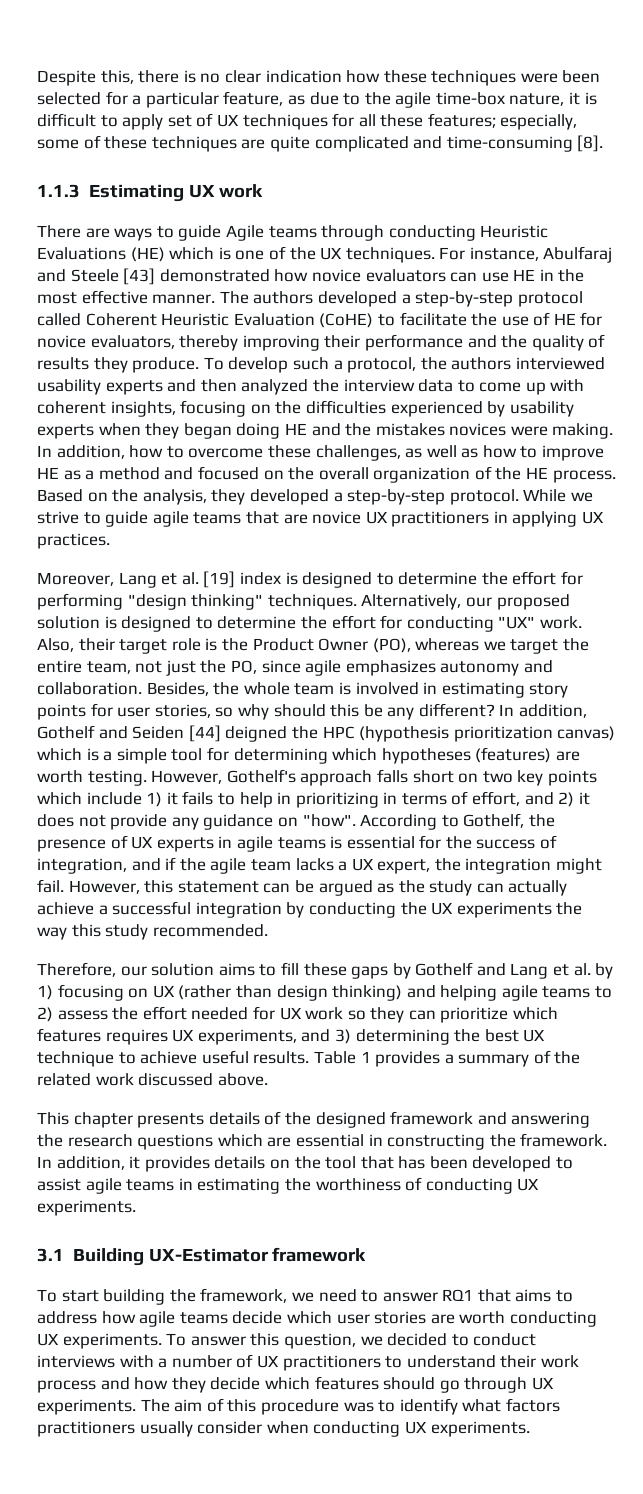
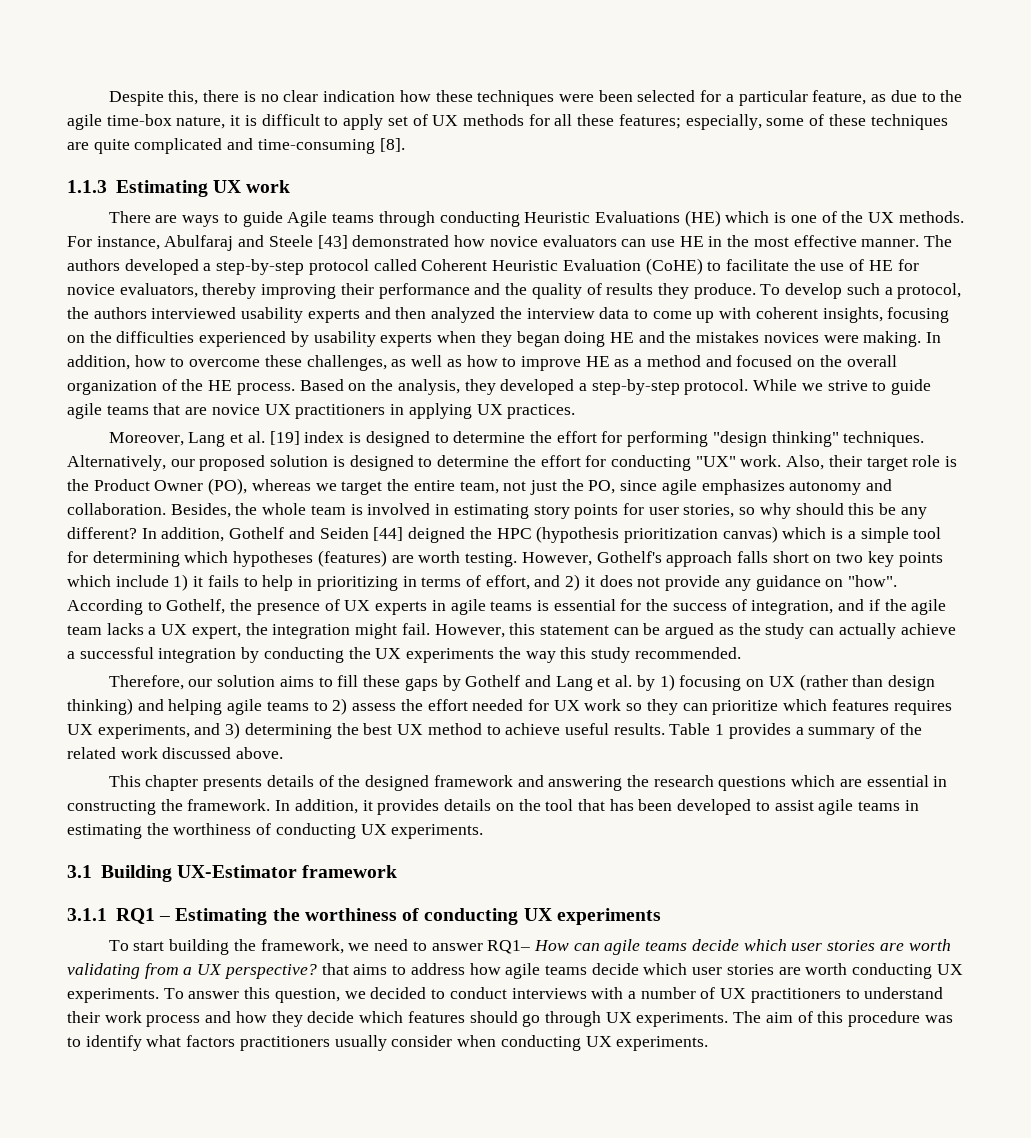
[242,114,328,130] techniques -> [462,114,524,126] methods
[345,247,435,263] techniques. -> [898,211,964,223] methods.
[37,1051,114,1067] technique -> [427,723,482,735] method
(367, 1254) none -> [67,908,661,925] // 3.1.1 RQ1 – Estimating the worthiness of conducting UX experiments
[442,1289,474,1301] RQ1 -> [487,939,951,955] [67,963,317,979] RQ1– How can agile teams decide which user stories are worth validating from a UX perspective?

